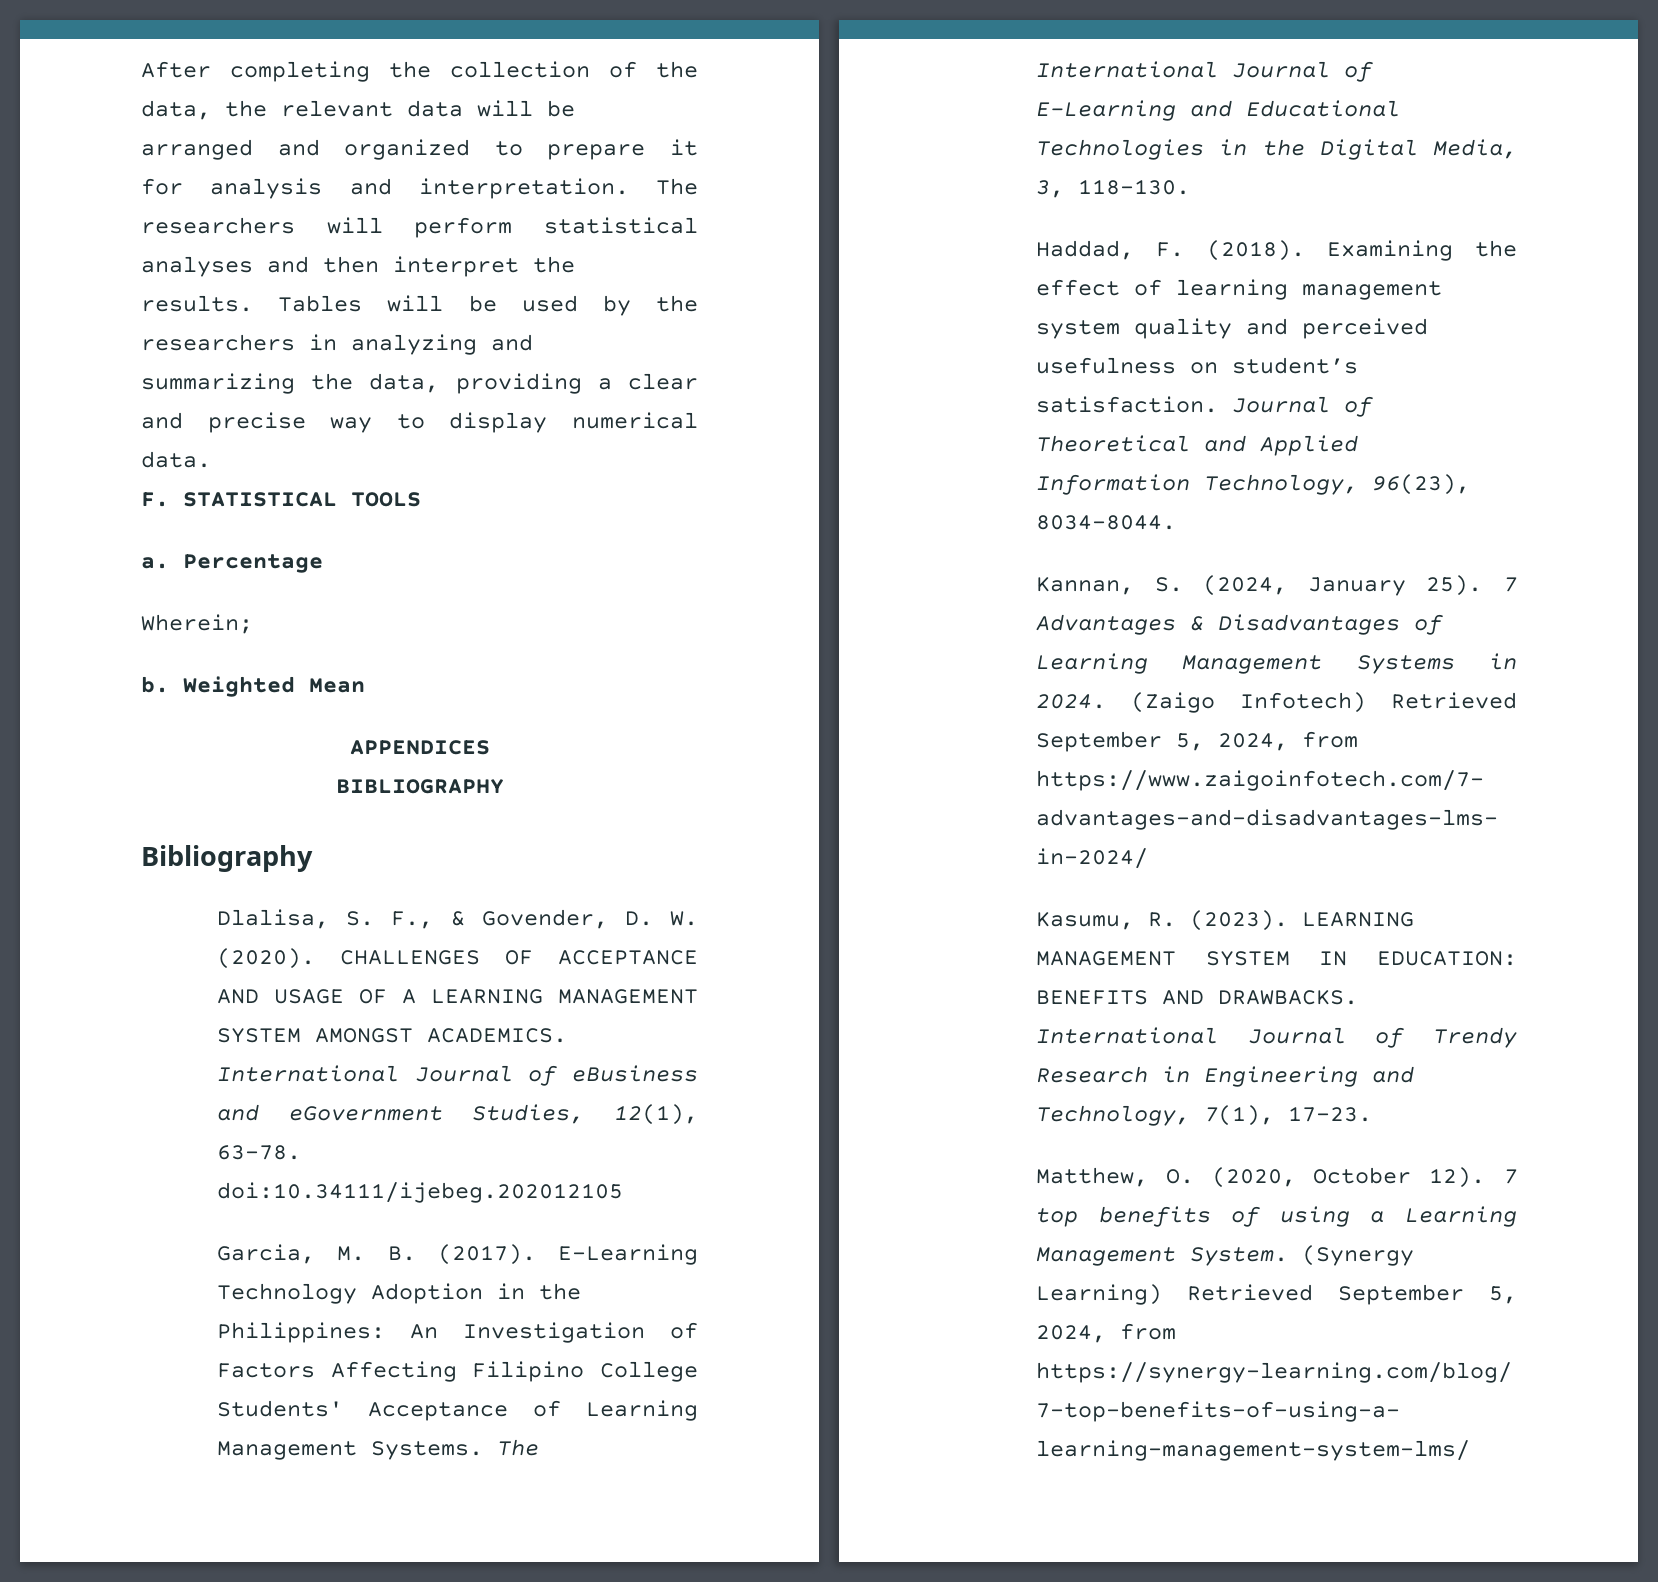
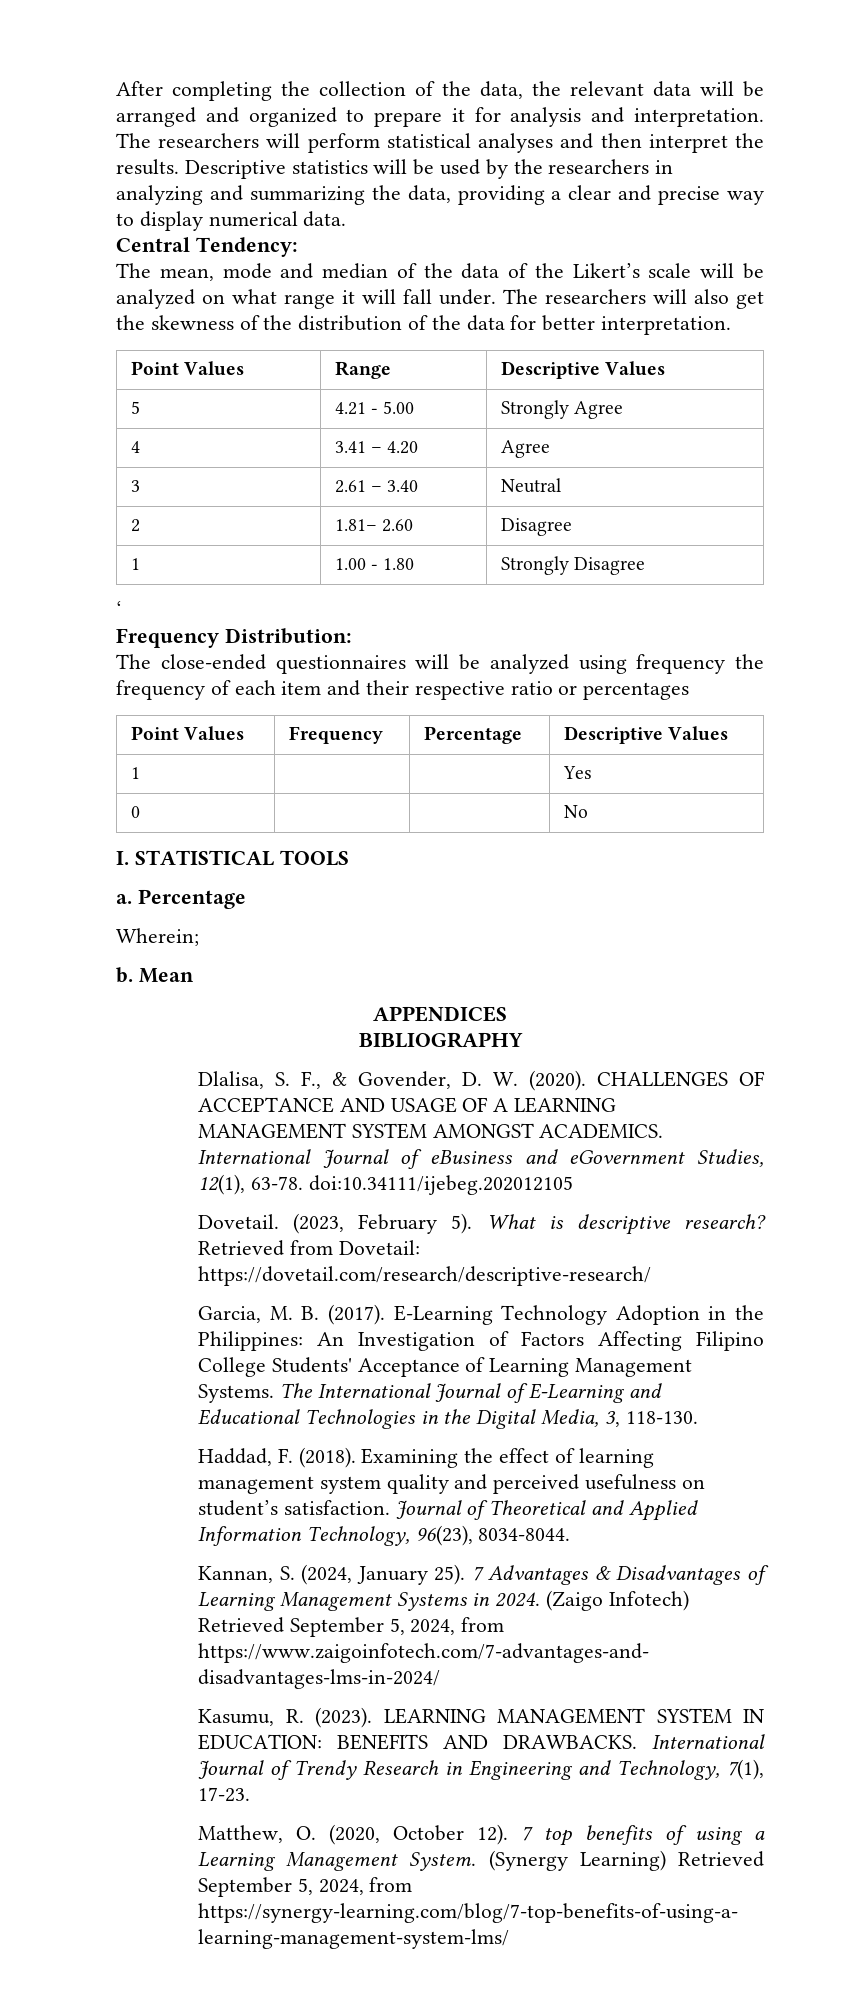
[278,295,363,312] Tables -> [184,160,368,179] Descriptive statistics
[141,492,169,507] F. -> [116,237,298,257] [116,263,764,281] [116,289,764,309] [116,315,732,335] [130,361,245,376] [334,361,391,379] [500,361,666,379] [130,401,140,414] [334,401,415,415] [500,400,624,419] [130,441,140,453] [334,441,419,454] [500,440,550,458] [130,480,140,492] [334,480,419,493] [500,478,561,493] [130,519,140,532] [334,519,414,532] [500,518,572,536] [130,558,140,570] [334,558,415,570] [500,556,646,575] [116,601,122,617] [116,628,352,648] [116,654,764,674] [116,680,690,700] [130,726,245,741] [288,726,383,744] [423,726,522,744] [563,726,729,744] [130,767,140,779] [562,766,592,779] [130,806,140,818] [563,805,588,818] [116,851,129,865] Central Tendency: // The mean, mode and median of the data of the Likert’s scale will be analyzed on what range it will fall under. The researchers will also get the skewness of the distribution of the data for better interpretation. // Point Values | Range | Descriptive Values // 5 | 4.21 - 5.00 | Strongly Agree // 4 | 3.41 – 4.20 | Agree // 3 | 2.61 – 3.40 | Neutral // 2 | 1.81– 2.60 | Disagree // 1 | 1.00 - 1.80 | Strongly Disagree // ‘ // Frequency Distribution: // The close-ended questionnaires will be analyzed using frequency the frequency of each item and their respective ratio or percentages // Point Values | Frequency | Percentage | Descriptive Values // 1 | | | Yes // 0 | | | No // I.
[183,676,295,697] Weighted -> (133, 975) none
[141,845,313,872] // Bibliography -> (523, 1040) none
(624, 1192) none -> [198,1213,766,1235] [198,1240,420,1256] [198,1266,652,1286] // Dovetail. (2023, February 5). What is descriptive research? Retrieved from Dovetail: https://dovetail.com/research/descriptive-research/

